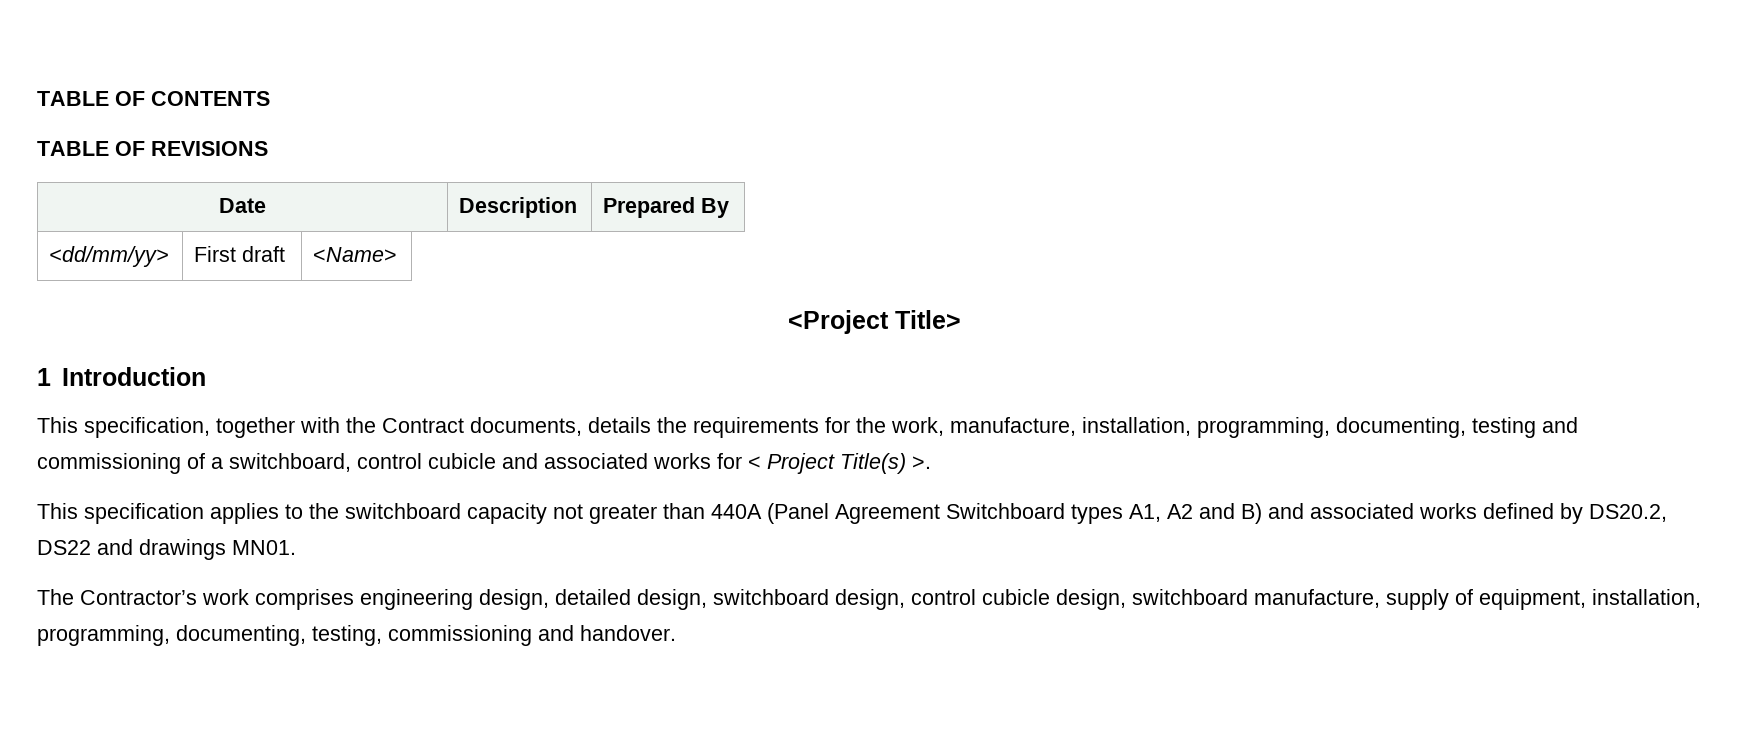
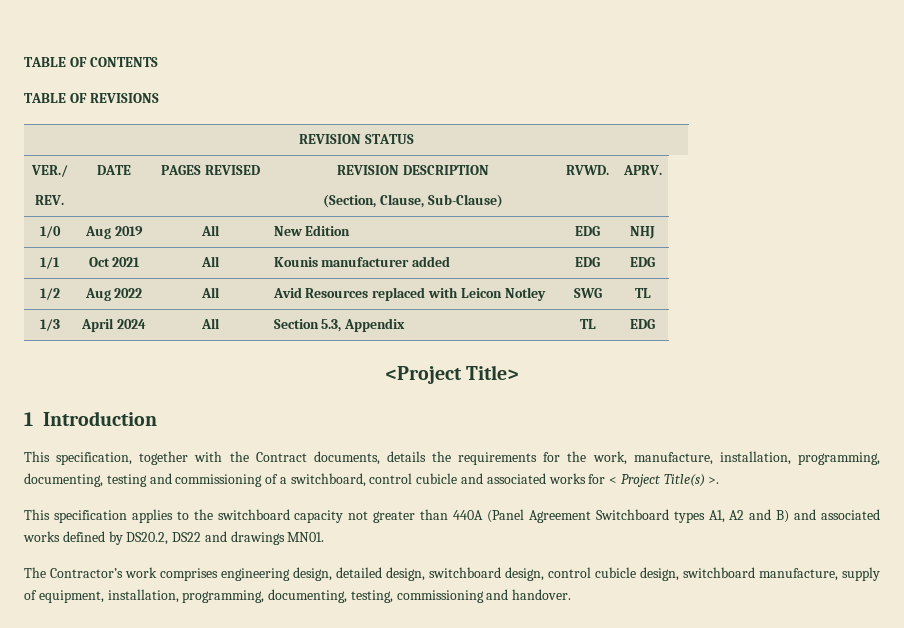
[219,198,266,213] [459,197,578,218] [603,197,730,218] [49,246,170,267] [194,246,286,262] [313,247,398,262] Date | Description | Prepared By // <dd/mm/yy> | First draft | <Name> -> [299,134,414,144] [30,165,68,177] [35,195,64,205] [96,165,131,175] [161,165,260,175] [337,165,489,175] [323,194,503,208] [566,165,609,175] [622,165,662,175] [39,226,61,238] [85,226,143,239] [201,225,220,236] [273,225,351,236] [575,226,600,236] [630,226,655,239] [40,257,60,269] [88,257,141,267] [201,256,220,267] [273,256,451,267] [575,257,600,267] [630,257,655,267] [39,288,60,300] [84,288,143,301] [201,287,220,298] [272,287,546,301] [573,288,602,298] [634,288,651,298] [39,319,60,331] [81,318,146,332] [201,318,220,329] [273,318,406,332] [579,319,596,329] [630,319,655,329] REVISION STATUS // VER./ // REV. | DATE | PAGES REVISED | REVISION DESCRIPTION // (Section, Clause, Sub-Clause) | RVWD. | APRV. // 1/0 | Aug 2019 | All | New Edition | EDG | NHJ // 1/1 | Oct 2021 | All | Kounis manufacturer added | EDG | EDG // 1/2 | Aug 2022 | All | Avid Resources replaced with Leicon Notley | SWG | TL // 1/3 | April 2024 | All | Section 5.3, Appendix | TL | EDG

